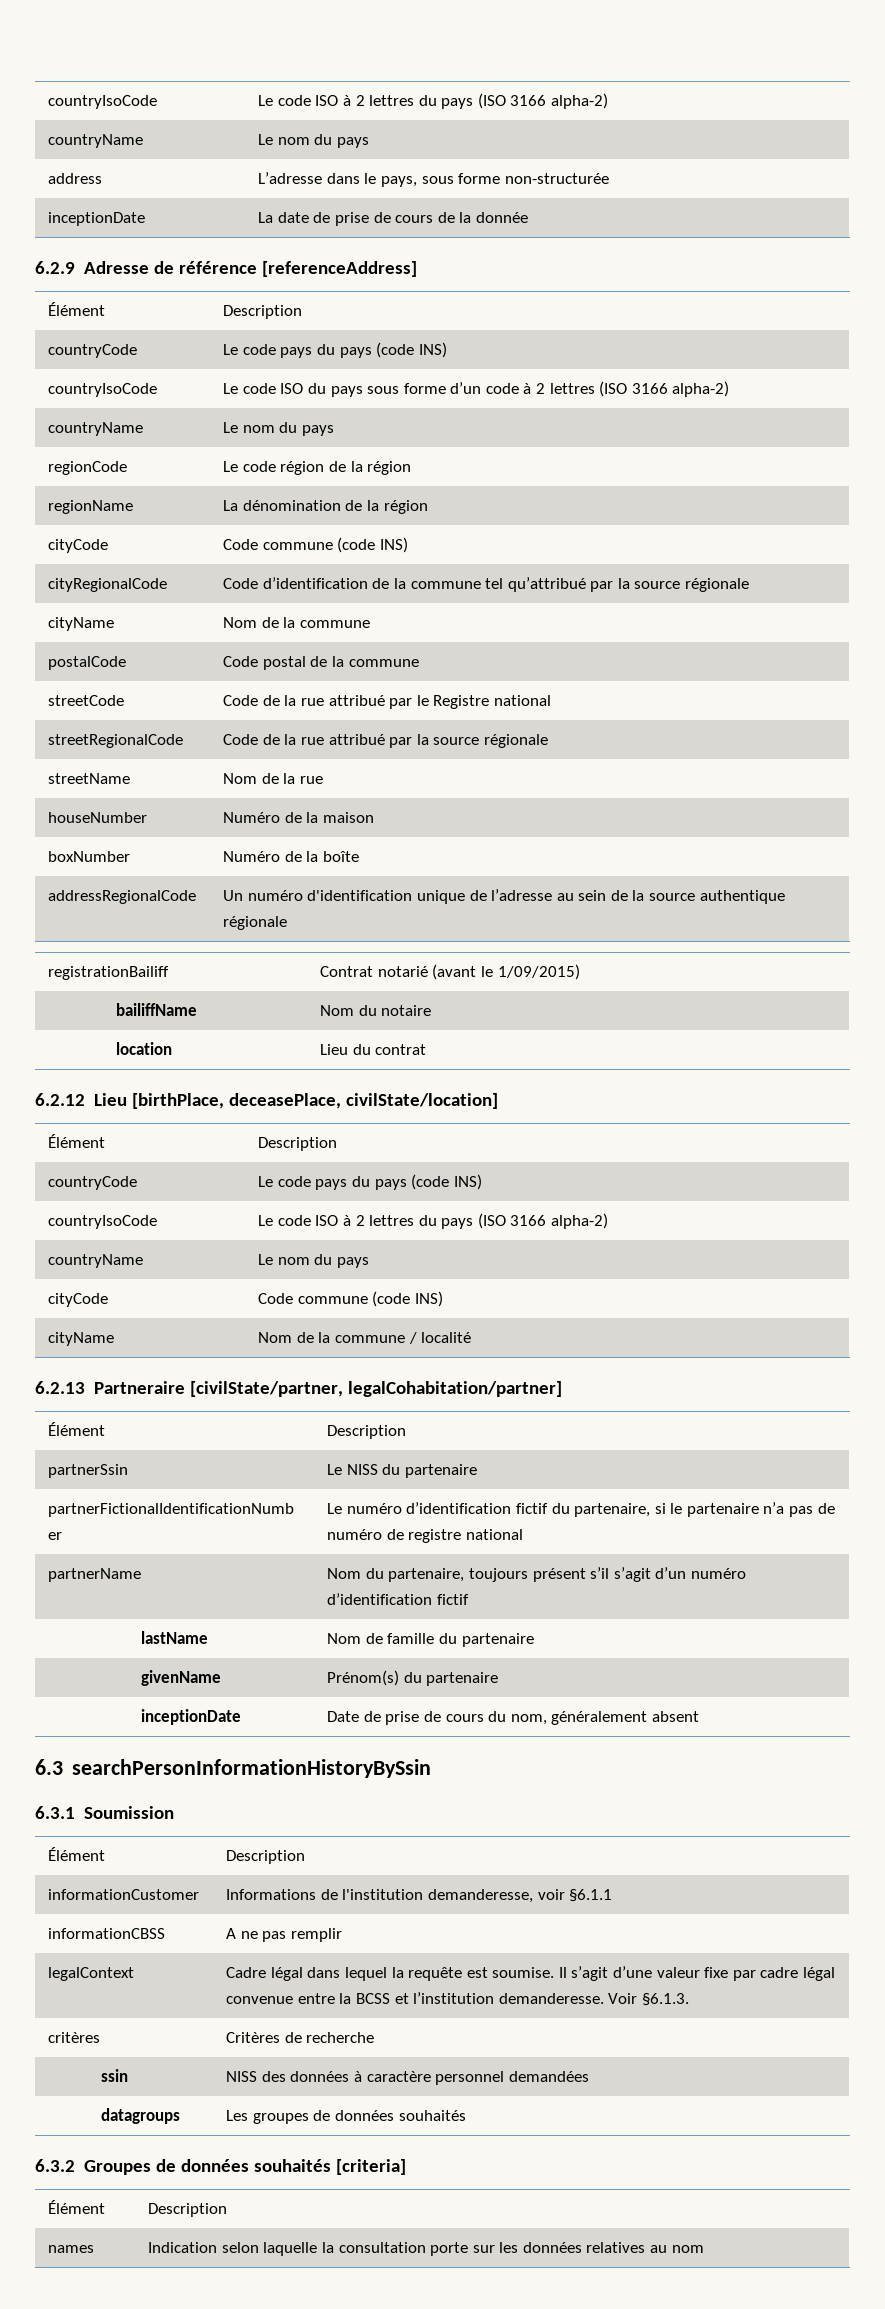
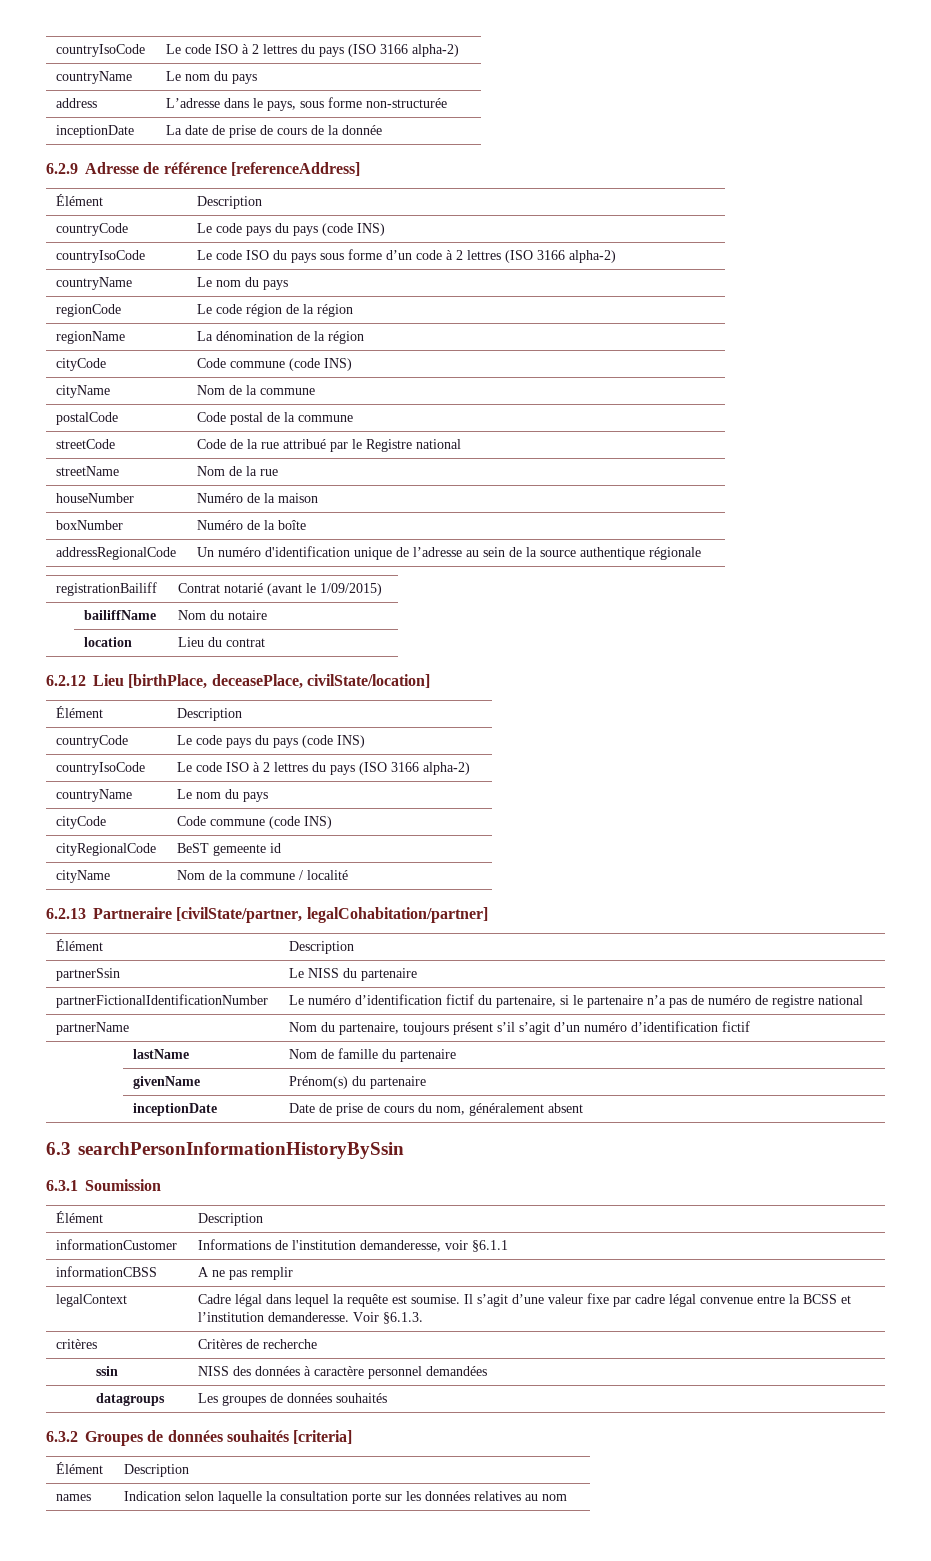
[48,578,168,592] [223,577,750,592] // cityRegionalCode | Code d’identification de la commune tel qu’attribué par la source régionale -> (353, 364) none
[48,734,184,748] [223,734,548,748] // streetRegionalCode | Code de la rue attribué par la source régionale -> (462, 444) none
(443, 1299) none -> [56,843,157,856] [177,843,282,856] // cityRegionalCode | BeST gemeente id

